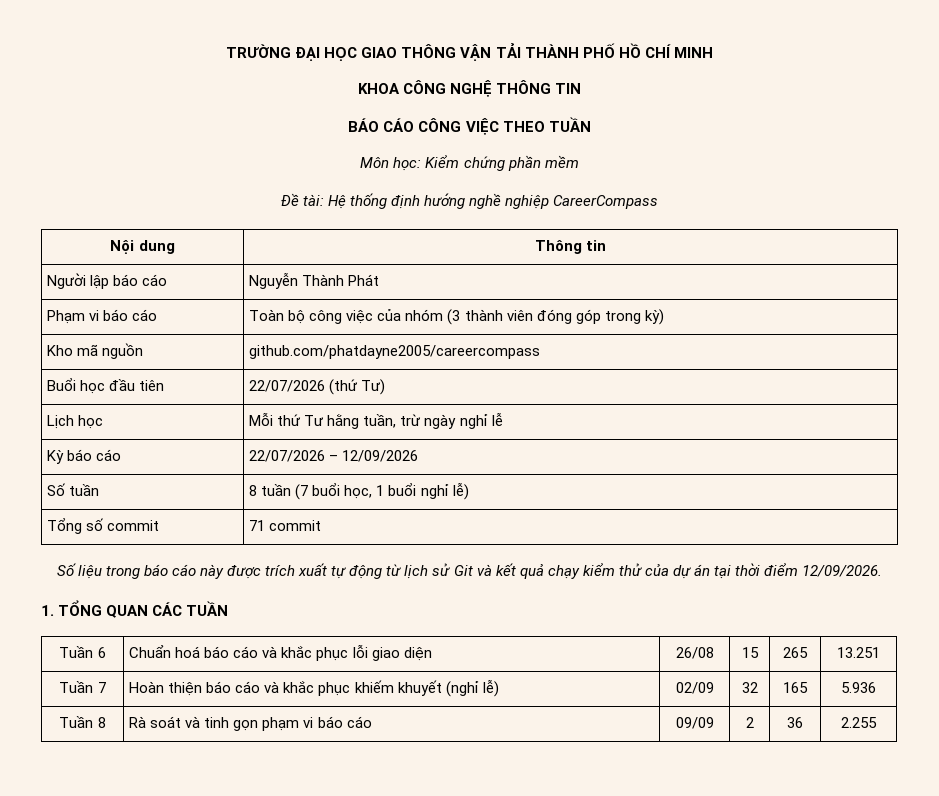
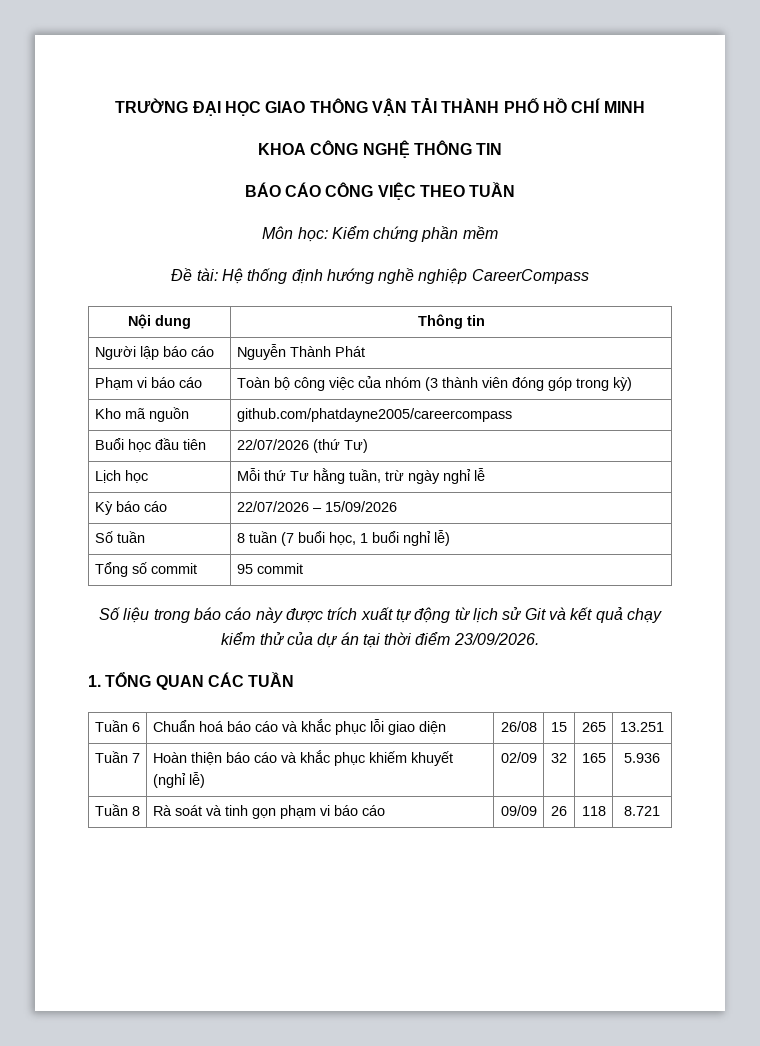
[342,450,419,462] 12/09/2026 -> [324,501,397,512] 15/09/2026
[249,520,266,531] 71 -> [236,564,253,574] 95
[802,565,883,577] 12/09/2026. -> [453,633,539,645] 23/09/2026.
[745,717,754,728] [787,717,803,728] [841,717,877,728] 2 | 36 | 2.255 -> [551,806,567,816] [581,806,606,816] [624,806,660,816] 26 | 118 | 8.721

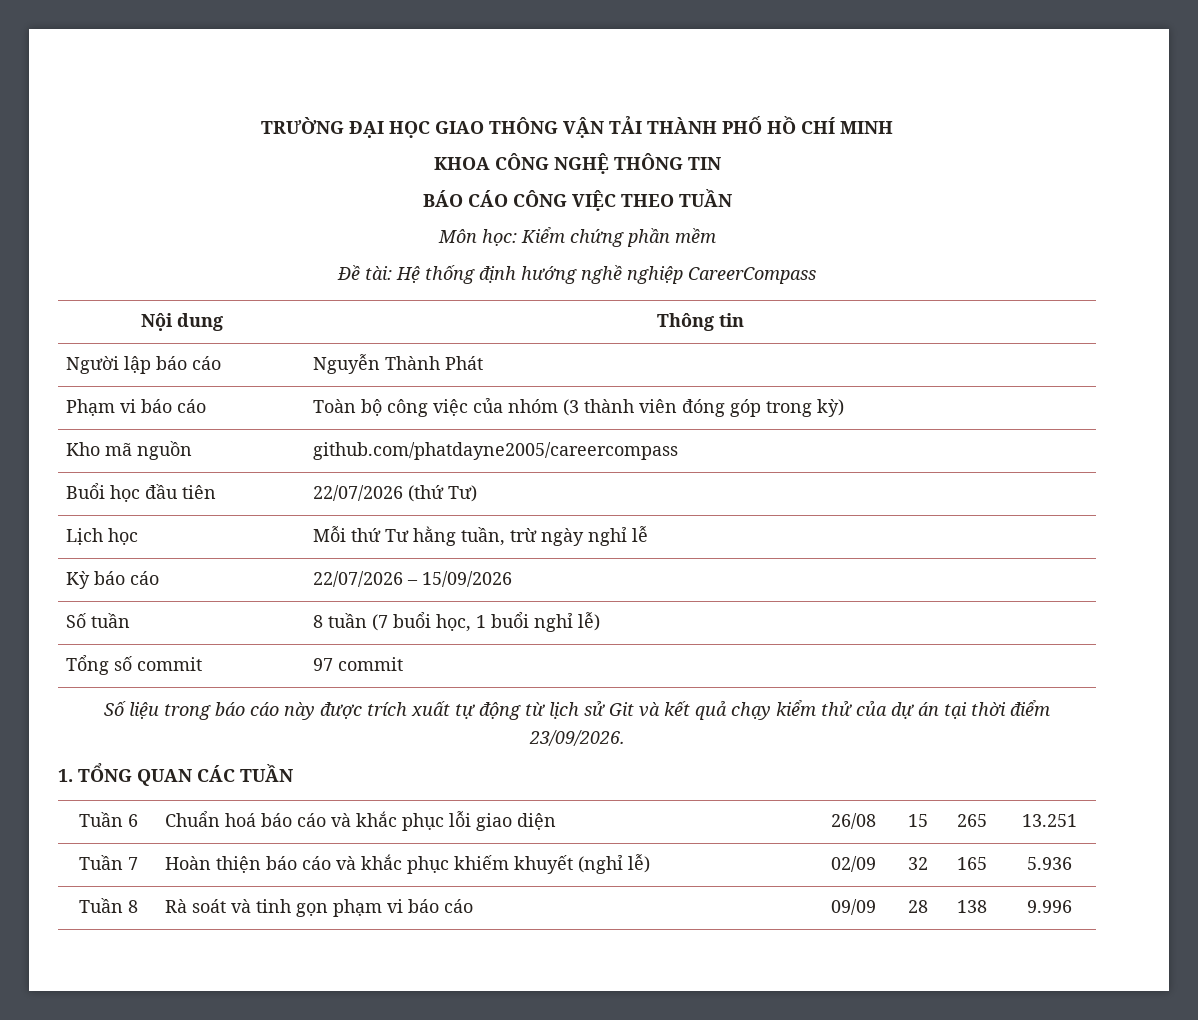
[236,564,253,574] 95 -> [313,658,334,671] 97
[551,806,567,816] [581,806,606,816] [624,806,660,816] 26 | 118 | 8.721 -> [907,900,928,913] [957,900,987,913] [1026,900,1072,913] 28 | 138 | 9.996

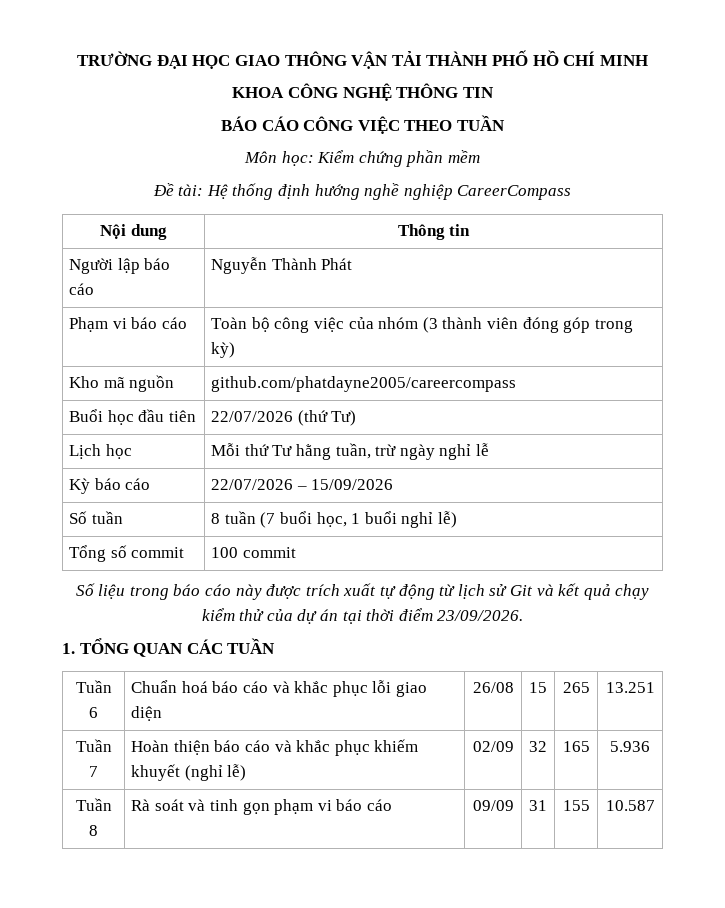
[313,658,334,671] 97 -> [211,547,239,558] 100
[907,900,928,913] [957,900,987,913] [1026,900,1072,913] 28 | 138 | 9.996 -> [529,800,547,811] [562,800,590,811] [605,800,655,811] 31 | 155 | 10.587

